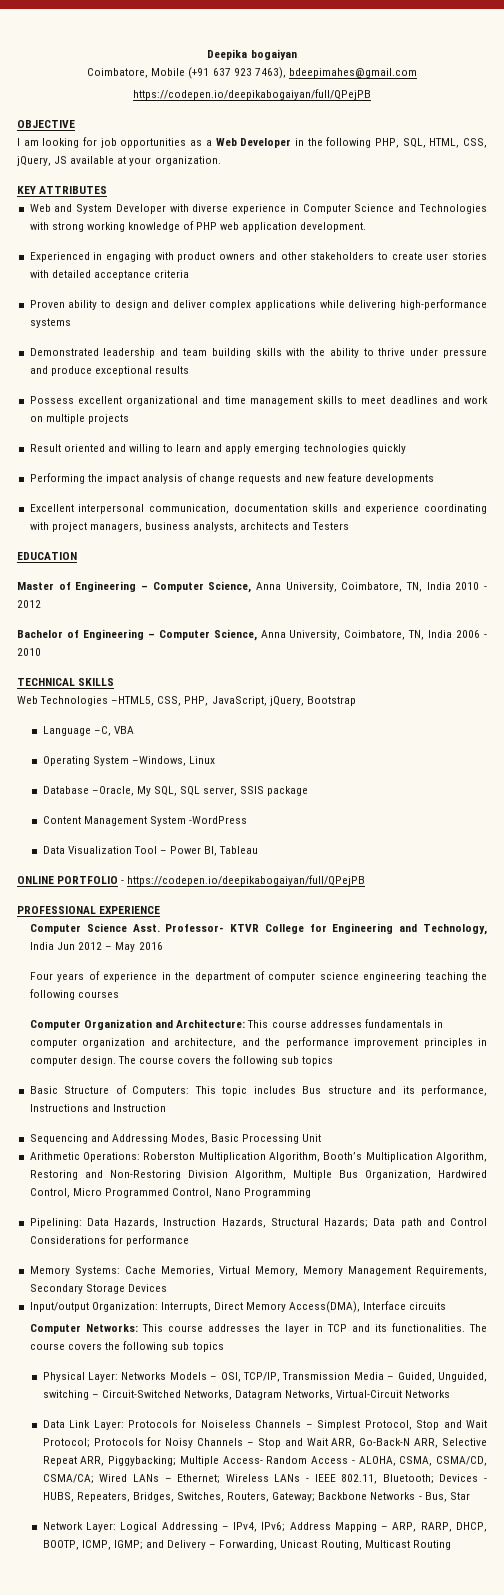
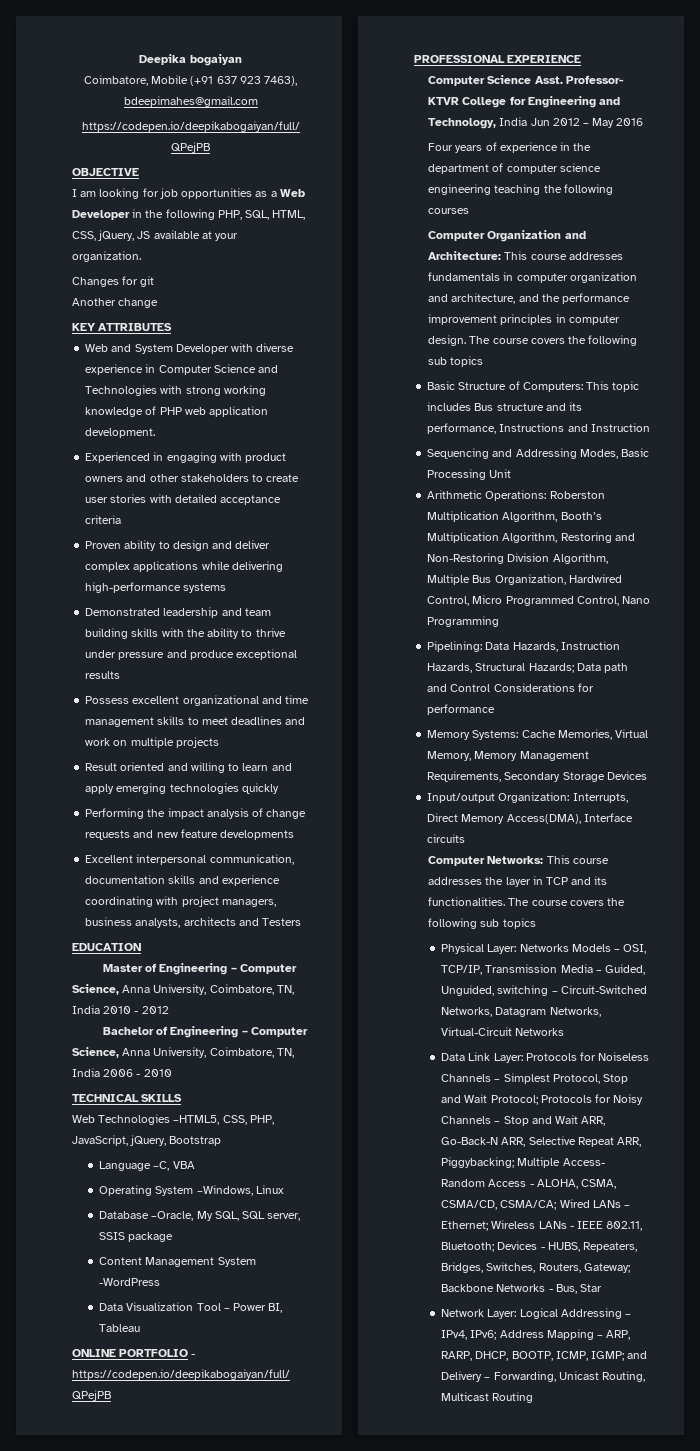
(221, 161) none -> [72,276,155,287] [72,298,159,308] // Changes for git // Another change

